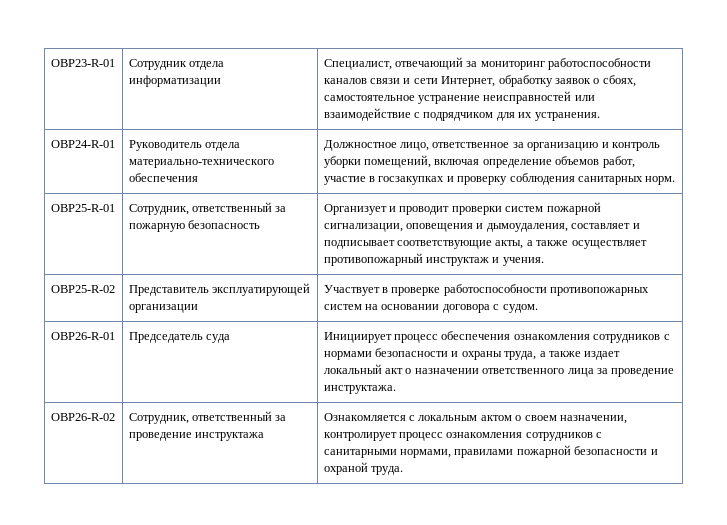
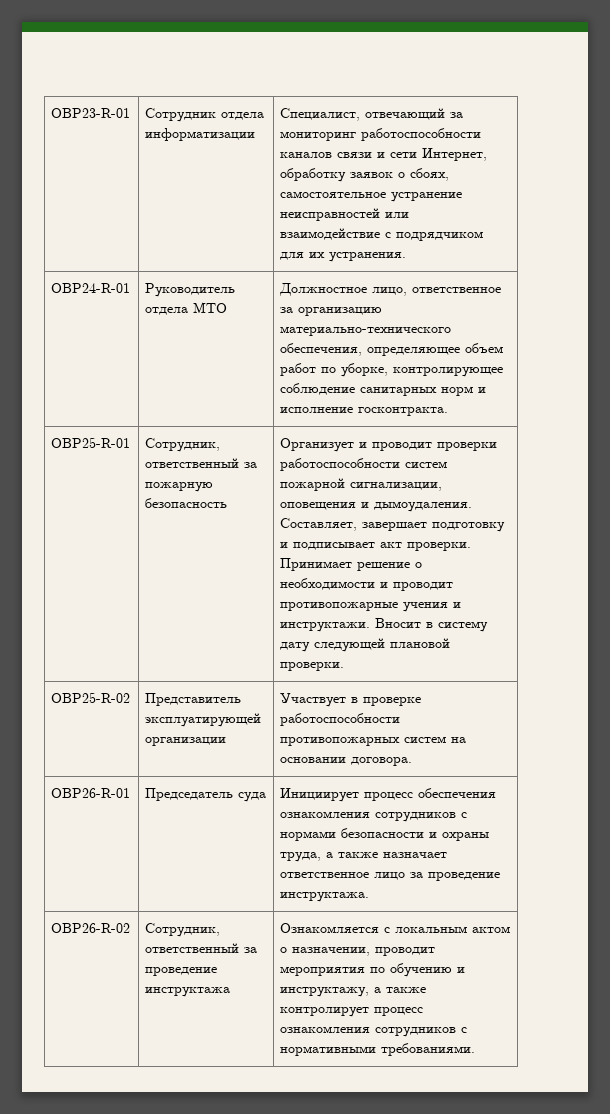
[128,159,274,168] [128,173,198,182] материально-технического обеспечения -> [193,302,228,313] МТО
[601,142,660,151] [323,155,635,168] [323,173,676,185] и контроль уборки помещений, включая определение объемов работ, участие в госзакупках и проверку соблюдения санитарных норм. -> [280,326,452,336] [280,343,504,356] [280,363,504,377] [280,383,487,396] [280,407,449,416] материально-технического обеспечения, определяющее объем работ по уборке, контролирующее соблюдение санитарных норм и исполнение госконтракта.
(502, 210) none -> [280,458,401,471] работоспособности
[486,223,640,232] [323,240,647,249] [323,253,544,266] дымоудаления, составляет и подписывает соответствующие акты, а также осуществляет противопожарный инструктаж и учения. -> [374,501,473,512] [280,518,506,532] [280,542,472,551] [280,558,423,571] [280,578,454,591] [280,602,462,612] [280,618,489,632] [280,638,451,652] [280,662,345,671] дымоудаления. Составляет, завершает подготовку и подписывает акт проверки. Принимает решение о необходимости и проводит противопожарные учения и инструктажи. Вносит в систему дату следующей плановой проверки.
[442,304,538,313] договора с судом. -> [351,757,413,766] договора.
[584,351,621,360] [323,364,594,377] издает локальный акт о назначении ответственного лица -> [383,852,448,858] [280,872,406,880] назначает ответственное лицо
[524,415,627,424] своем назначении, -> [292,947,436,956] [280,963,466,977] [280,987,427,997] назначении, проводит мероприятия по обучению и инструктажу, а также
[323,445,658,458] [323,462,404,475] санитарными нормами, правилами пожарной безопасности и охраной труда. -> [280,1043,476,1056] нормативными требованиями.

